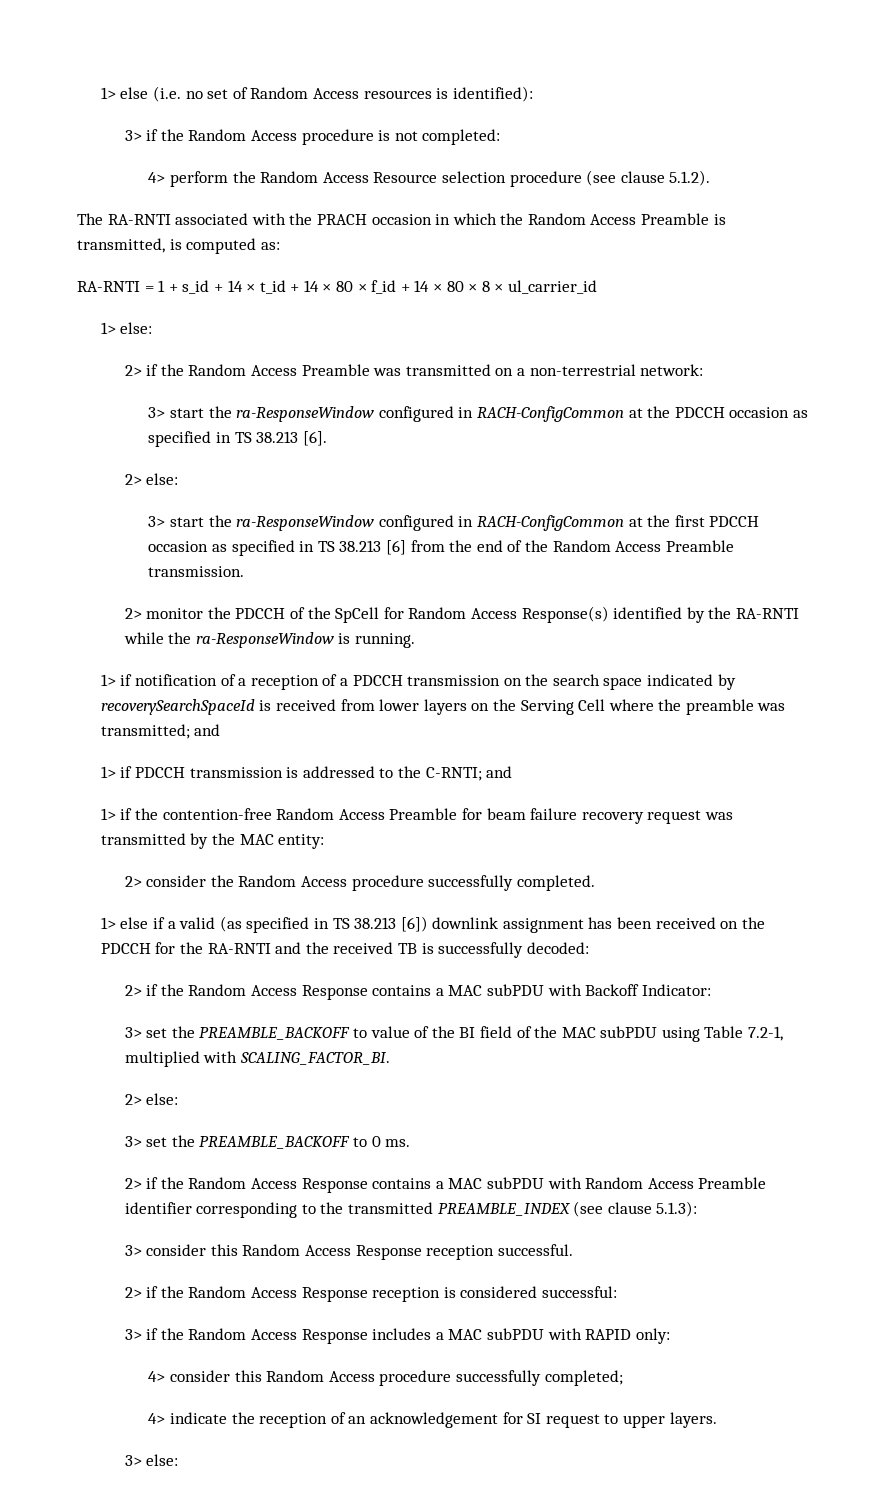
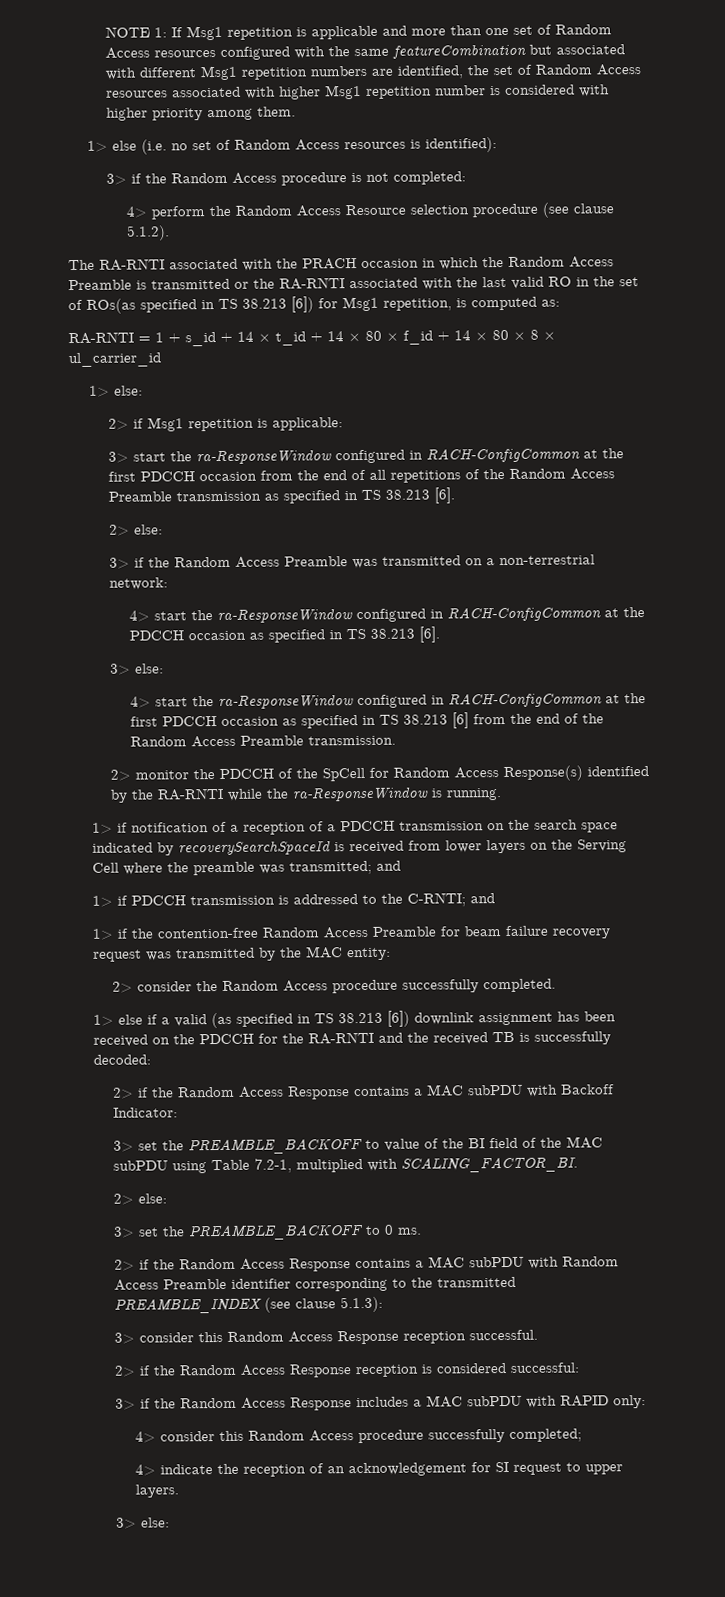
(100, 93) none -> [105,24,613,41] [105,44,626,60] [105,64,642,81] [106,84,611,100] [106,106,297,121] NOTE 1: If Msg1 repetition is applicable and more than one set of Random Access resources configured with the same featureCombination but associated with different Msg1 repetition numbers are identified, the set of Random Access resources associated with higher Msg1 repetition number is considered with higher priority among them. //
[77,238,165,253] transmitted, -> [151,276,639,290] [68,296,452,314] transmitted or the RA-RNTI associated with the last valid RO in the set of ROs(as specified in TS 38.213 [6]) for Msg1 repetition,
(159, 370) none -> [147,417,344,432] [108,447,625,465] [108,468,616,483] [108,487,456,504] [109,524,164,536] [109,557,146,569] Msg1 repetition is applicable: // 3> start the ra-ResponseWindow configured in RACH-ConfigCommon at the first PDCCH occasion from the end of all repetitions of the Random Access Preamble transmission as specified in TS 38.213 [6]. // 2> else: // 3> if
[148,407,166,418] 3> -> [128,610,150,622] 4>
[124,473,179,485] [148,516,166,527] 2> else: // 3> -> [110,663,165,675] [129,696,151,708] 3> else: // 4>

